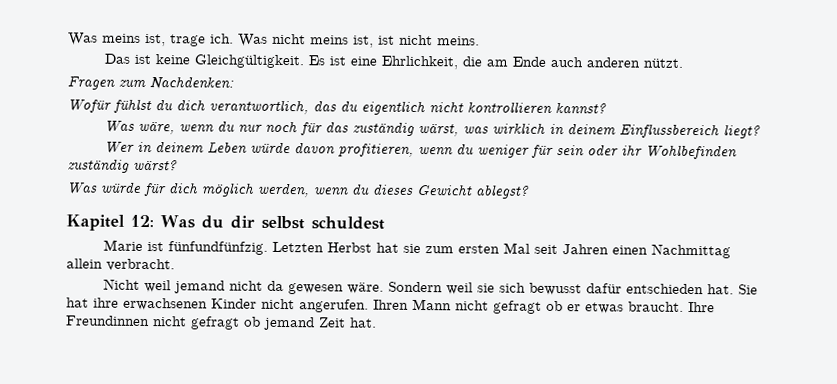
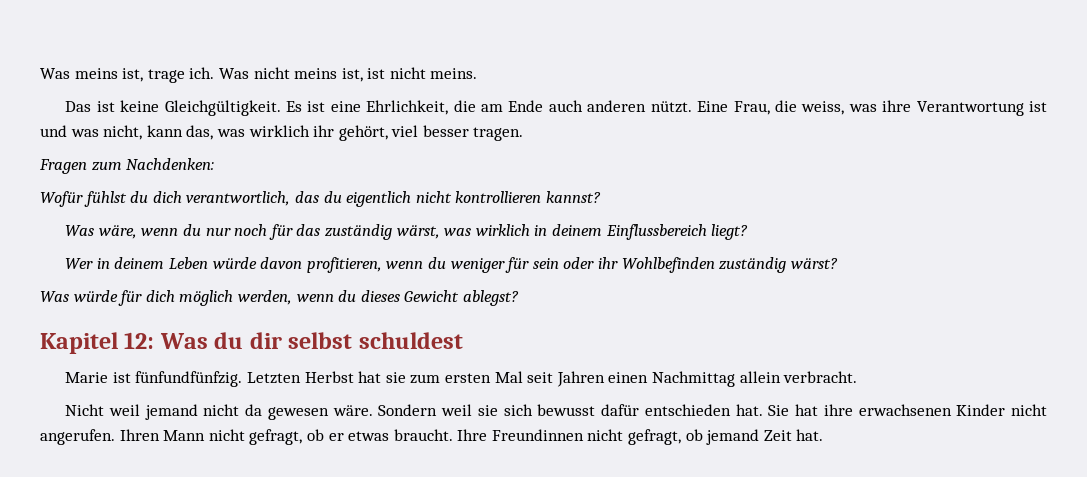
(683, 63) none -> [697,100,1047,116] [40,125,524,141] Eine Frau, die weiss, was ihre Verantwortung ist und was nicht, kann das, was wirklich ihr gehört, viel besser tragen.
[493,300,542,314] gefragt -> [249,429,303,445] gefragt,
[190,316,240,330] gefragt -> [628,429,682,445] gefragt,

